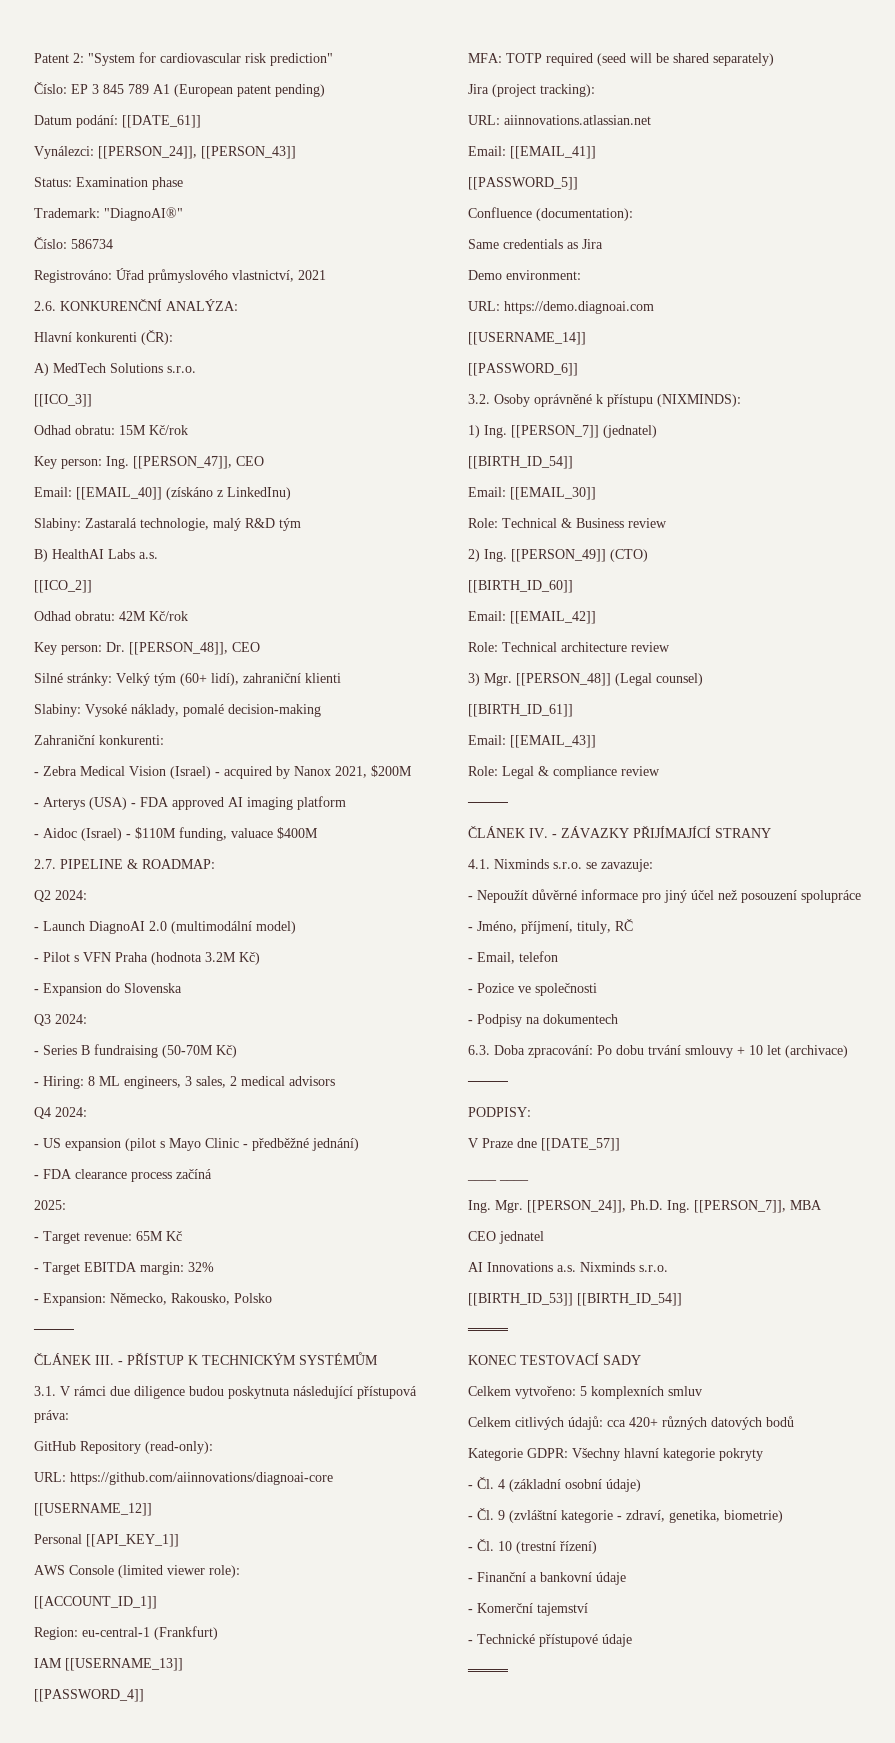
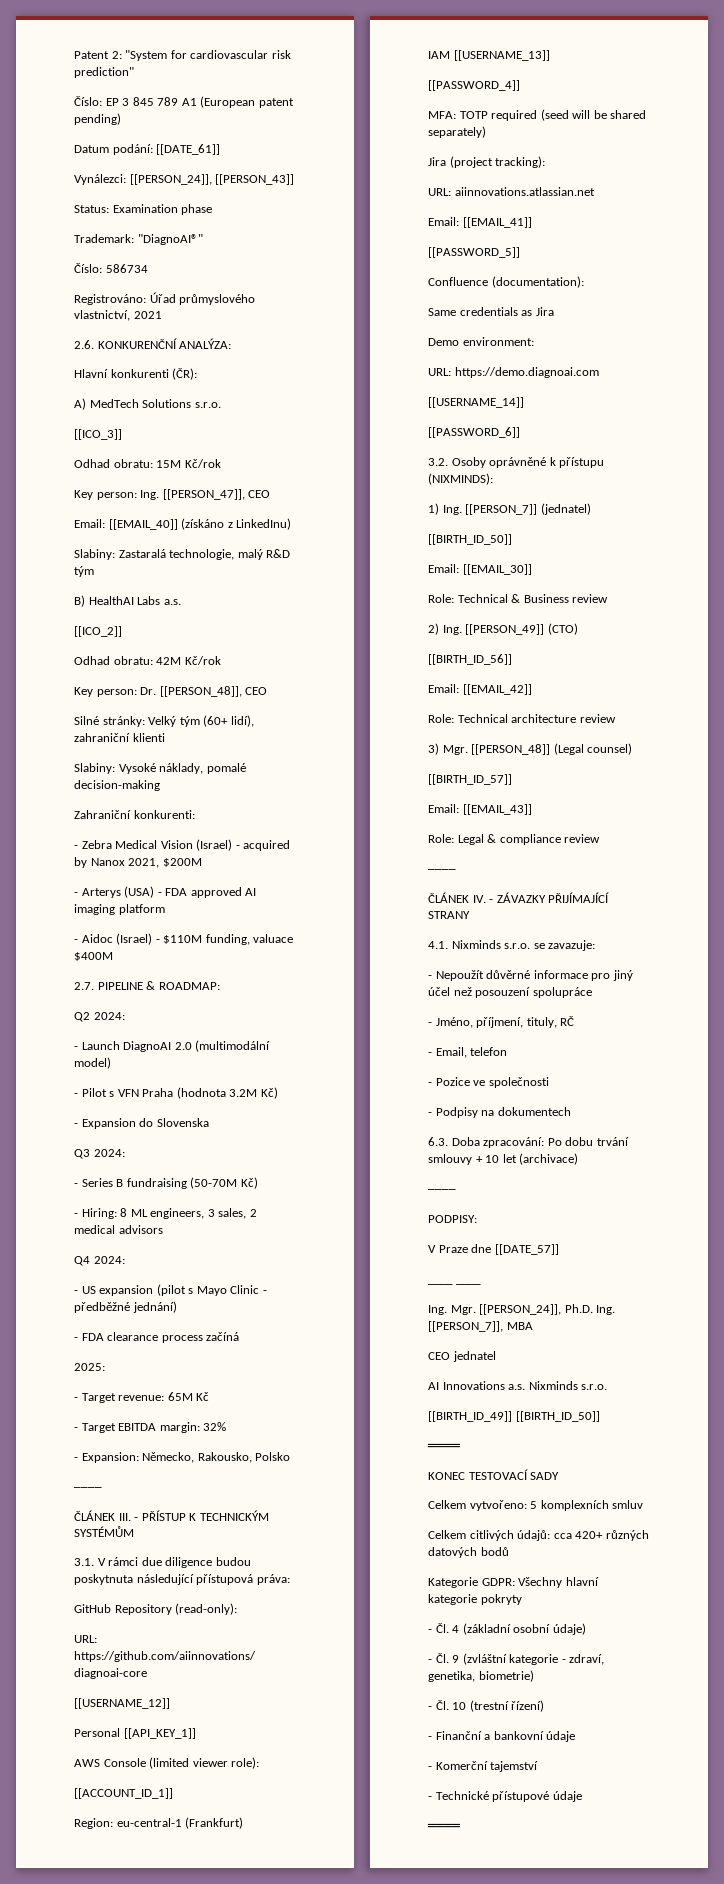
[468,456,573,469] [[BIRTH_ID_54]] -> [428,534,512,545] [[BIRTH_ID_50]]
[468,580,573,593] [[BIRTH_ID_60]] -> [428,654,512,665] [[BIRTH_ID_56]]
[468,704,573,717] [[BIRTH_ID_61]] -> [428,774,512,785] [[BIRTH_ID_57]]
[468,1293,682,1306] [[BIRTH_ID_53]] [[BIRTH_ID_54]] -> [428,1411,600,1422] [[BIRTH_ID_49]] [[BIRTH_ID_50]]

